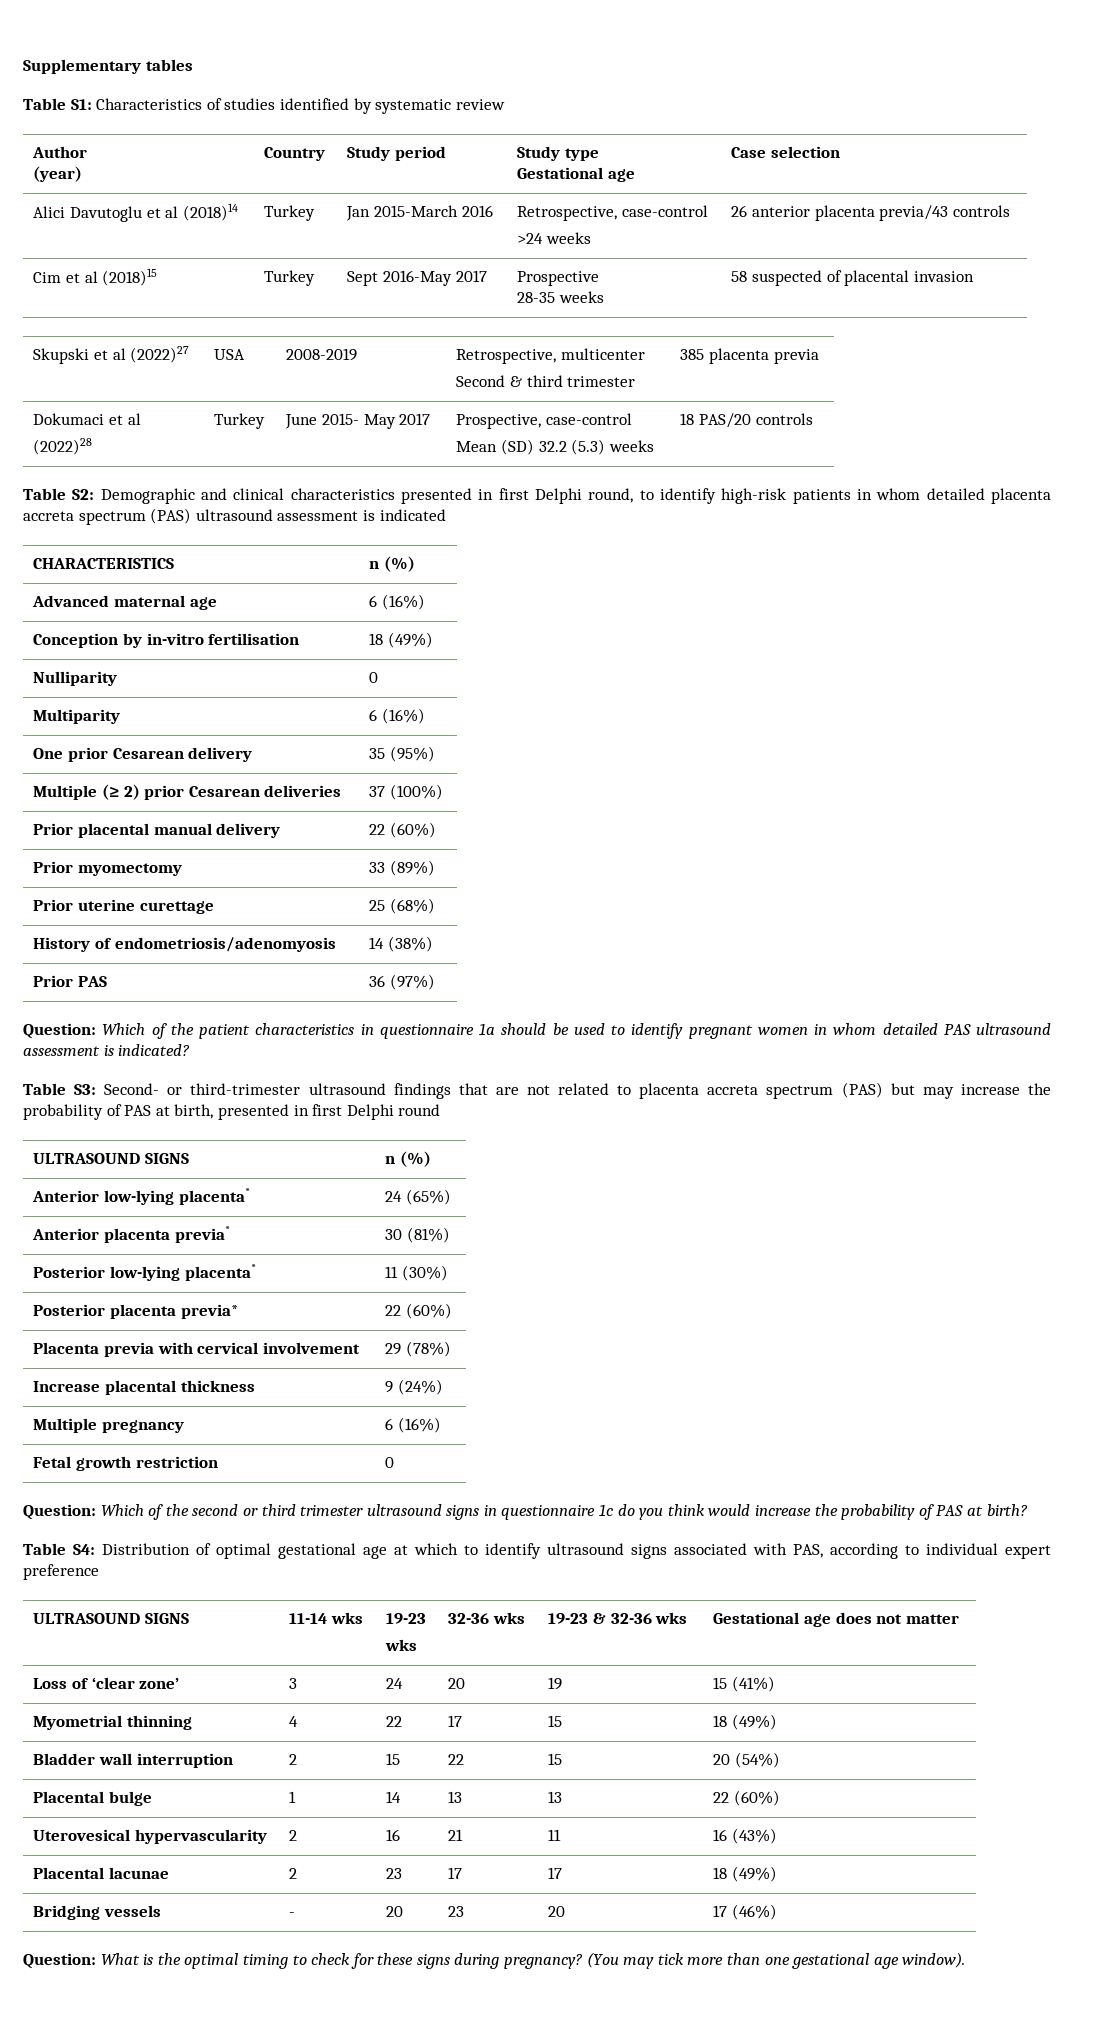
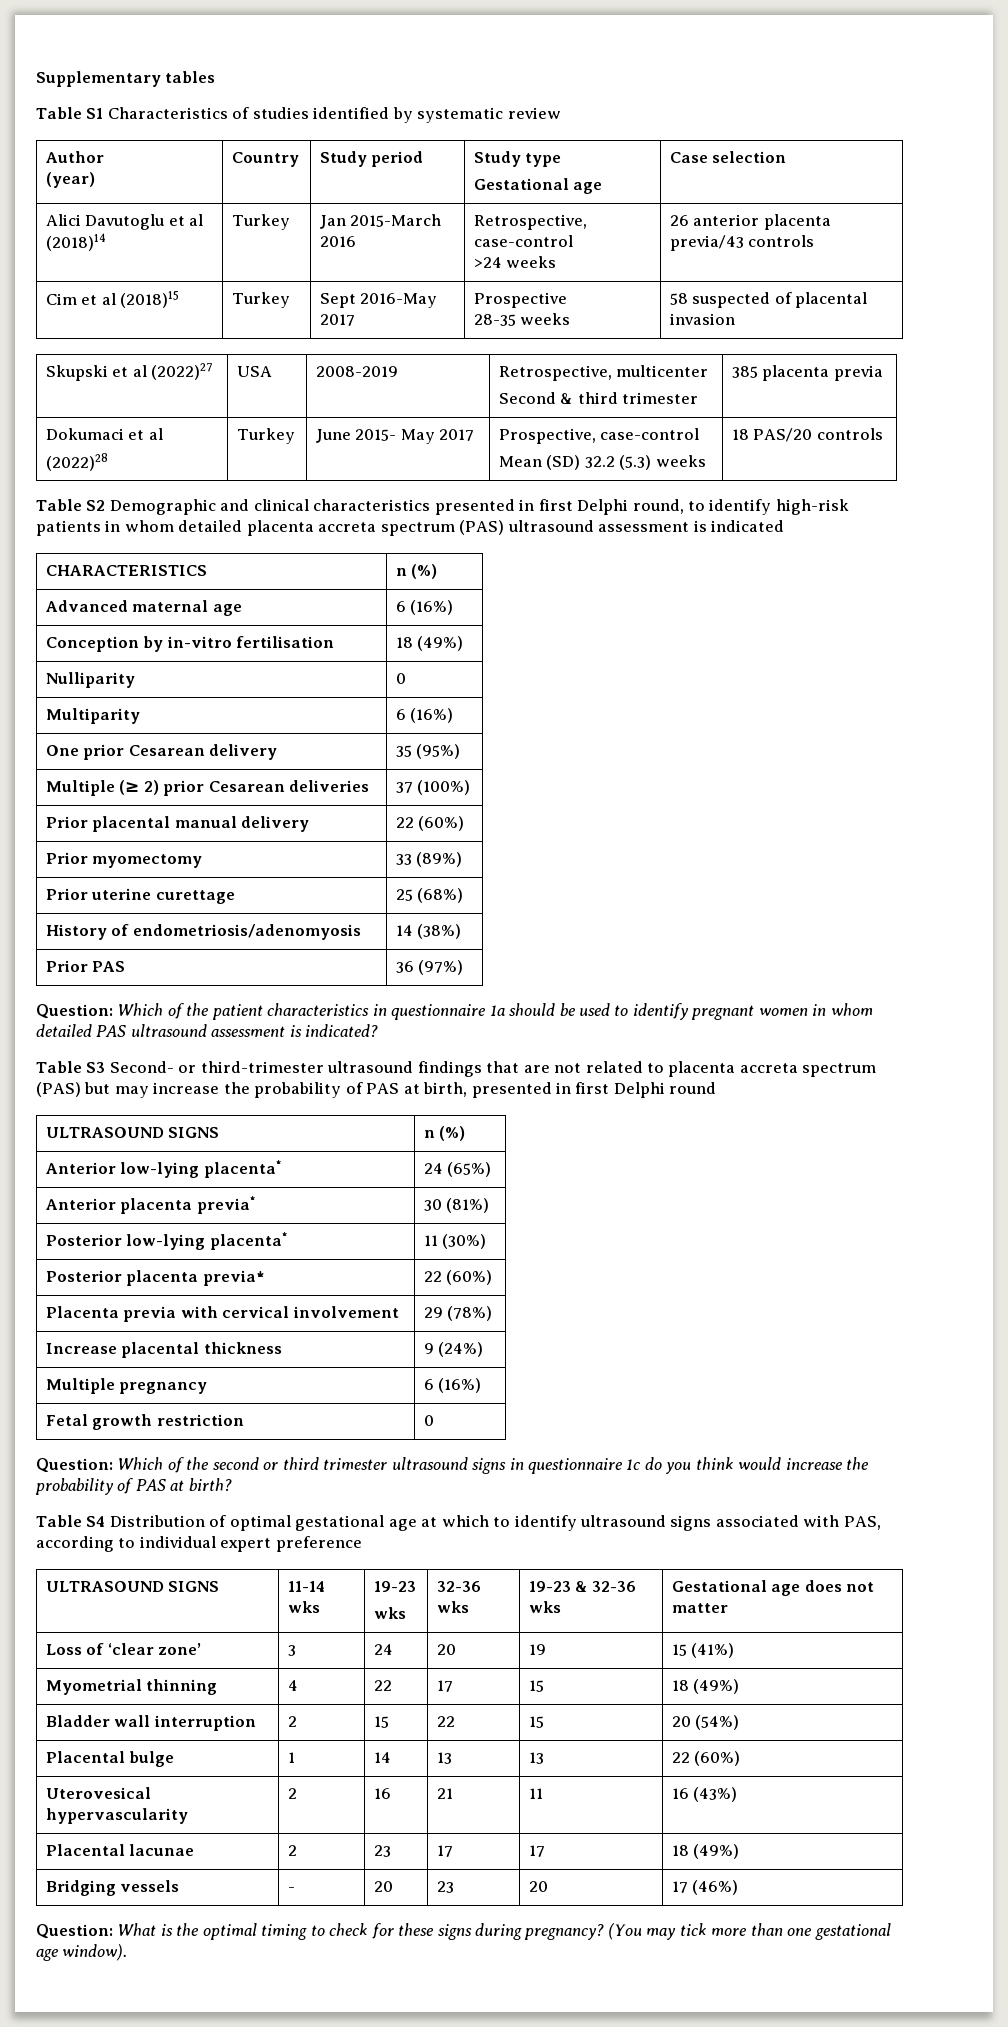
[70,99,92,110] S1: -> [86,108,104,119] S1
[72,489,95,500] S2: -> [86,500,106,511] S2
[74,1084,97,1095] S3: -> [86,1062,106,1073] S3
[73,1544,95,1555] S4: -> [86,1516,106,1527] S4

